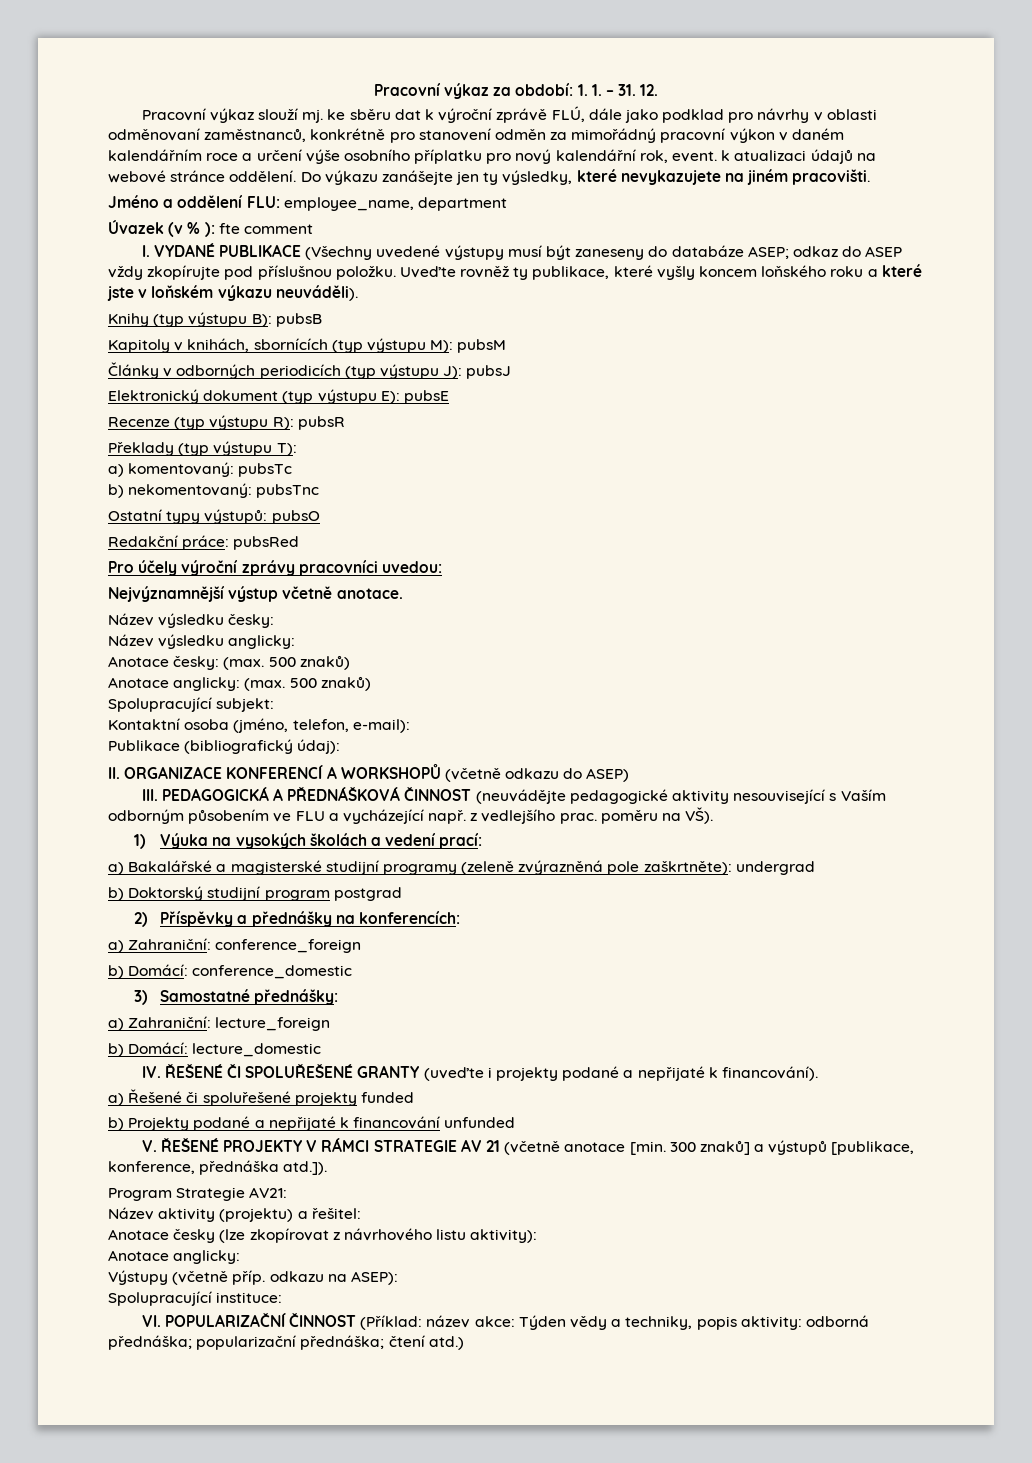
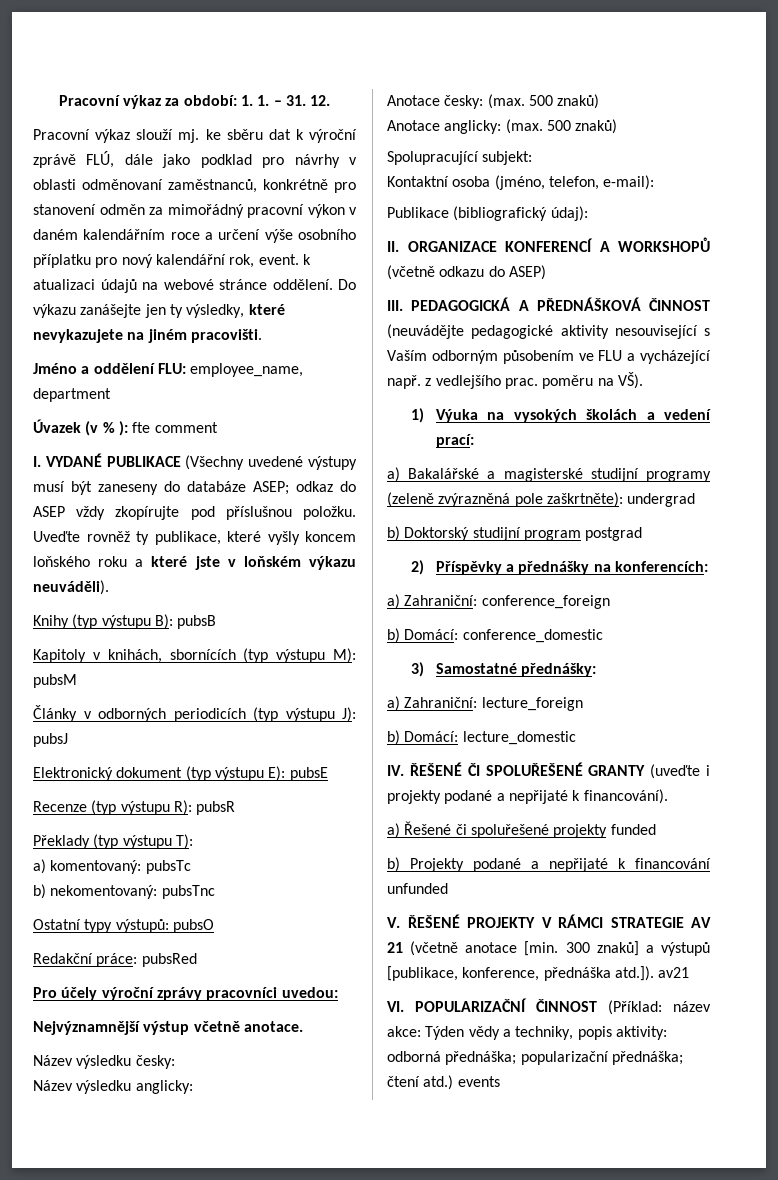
[108,1187,288,1201] [108,1207,361,1222] [108,1228,538,1243] [108,1250,241,1264] [108,1270,398,1285] [108,1291,283,1306] // Program Strategie AV21: // Název aktivity (projektu) a řešitel: // Anotace česky (lze zkopírovat z návrhového listu aktivity): // Anotace anglicky: // Výstupy (včetně příp. odkazu na ASEP): // Spolupracující instituce: -> [658,967,690,978] av21
(464, 1343) none -> [457,1076,500,1087] events

